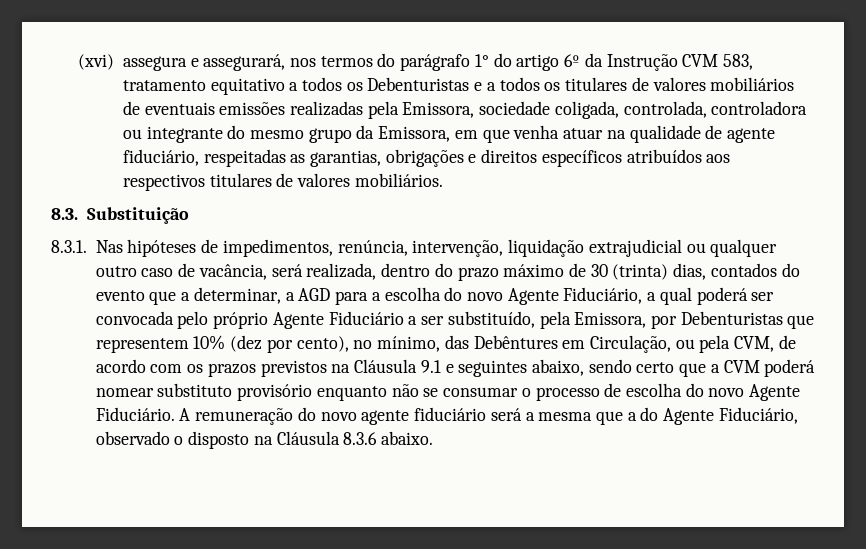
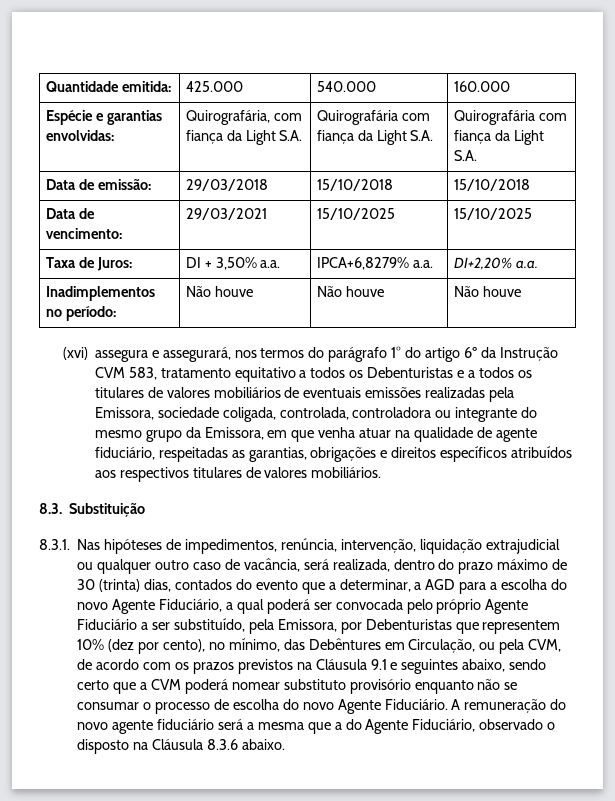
(78, 62) none -> [45,81,171,92] [185,81,243,92] [316,81,376,92] [453,81,510,92] [45,110,162,125] [45,130,114,141] [185,110,302,125] [185,130,303,145] [316,110,430,125] [316,130,434,145] [453,110,567,125] [453,130,544,145] [453,150,477,161] [45,179,151,190] [185,179,268,191] [316,179,393,191] [453,179,530,191] [45,208,95,219] [45,228,122,239] [185,208,267,220] [316,208,395,220] [453,208,532,220] [45,257,132,271] [185,257,281,270] [316,257,433,270] [453,257,538,270] [45,286,155,301] [45,306,116,321] [185,286,253,297] [316,286,384,297] [453,286,521,297] Quantidade emitida: | 425.000 | 540.000 | 160.000 // Espécie e garantias envolvidas: | Quirografária, com fiança da Light S.A. | Quirografária com fiança da Light S.A. | Quirografária com fiança da Light S.A. // Data de emissão: | 29/03/2018 | 15/10/2018 | 15/10/2018 // Data de vencimento: | 29/03/2021 | 15/10/2025 | 15/10/2025 // Taxa de Juros: | DI + 3,50% a.a. | IPCA+6,8279% a.a. | DI+2,20% a.a. // Inadimplementos no período: | Não houve | Não houve | Não houve //

